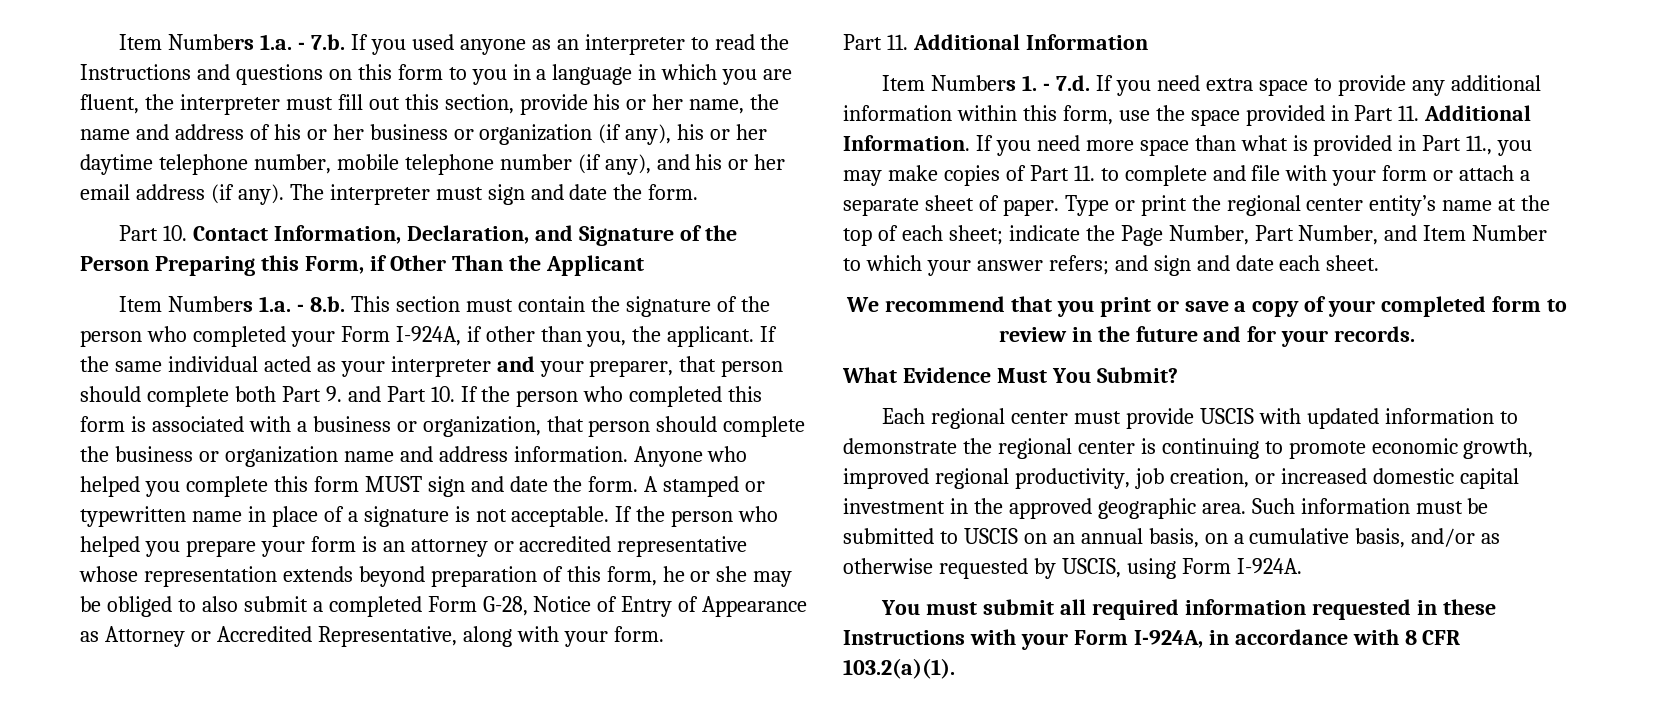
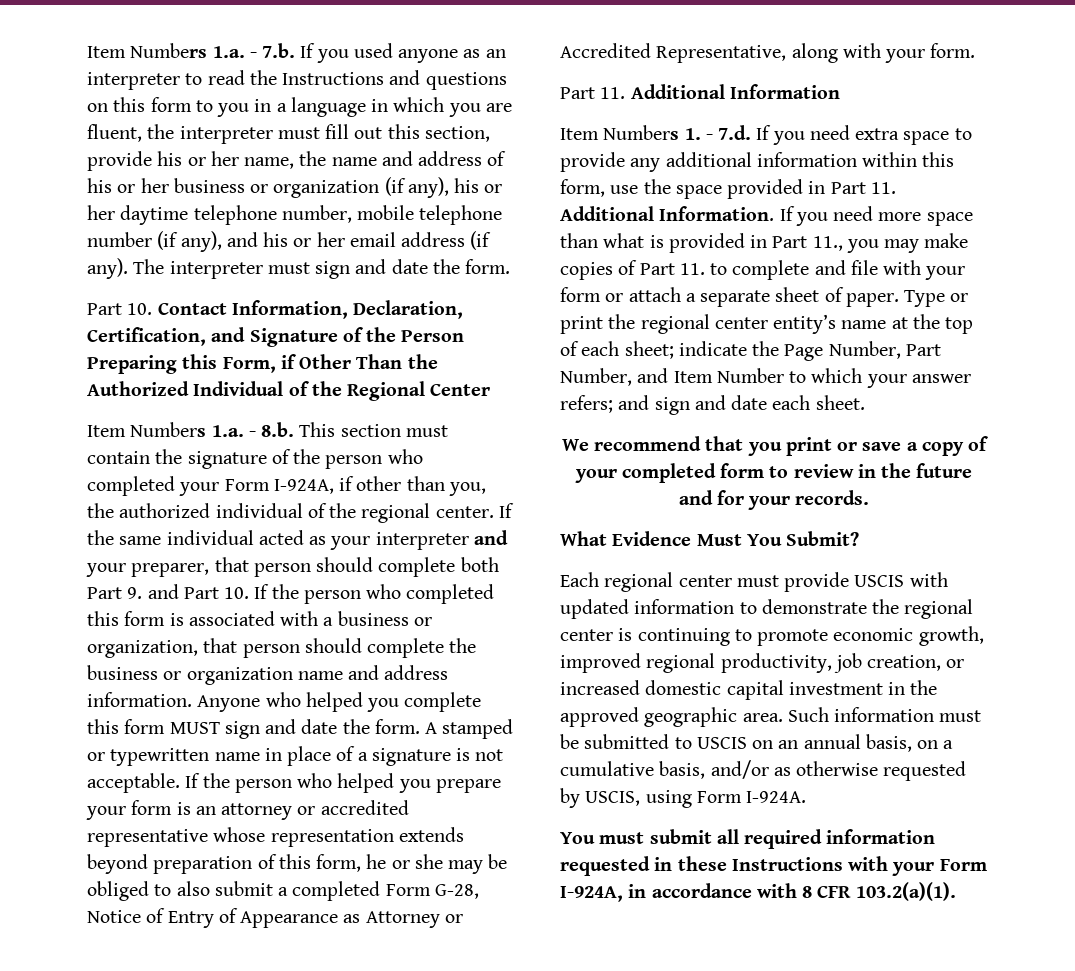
(530, 234) none -> [87,327,206,346] Certification,
[545,255,644,276] Applicant -> [87,381,491,401] Authorized Individual of the Regional Center
[667,326,755,347] applicant. -> [119,503,494,523] authorized individual of the regional center.

